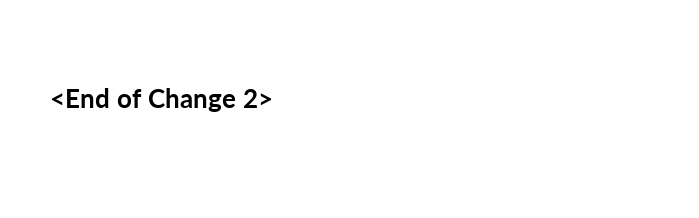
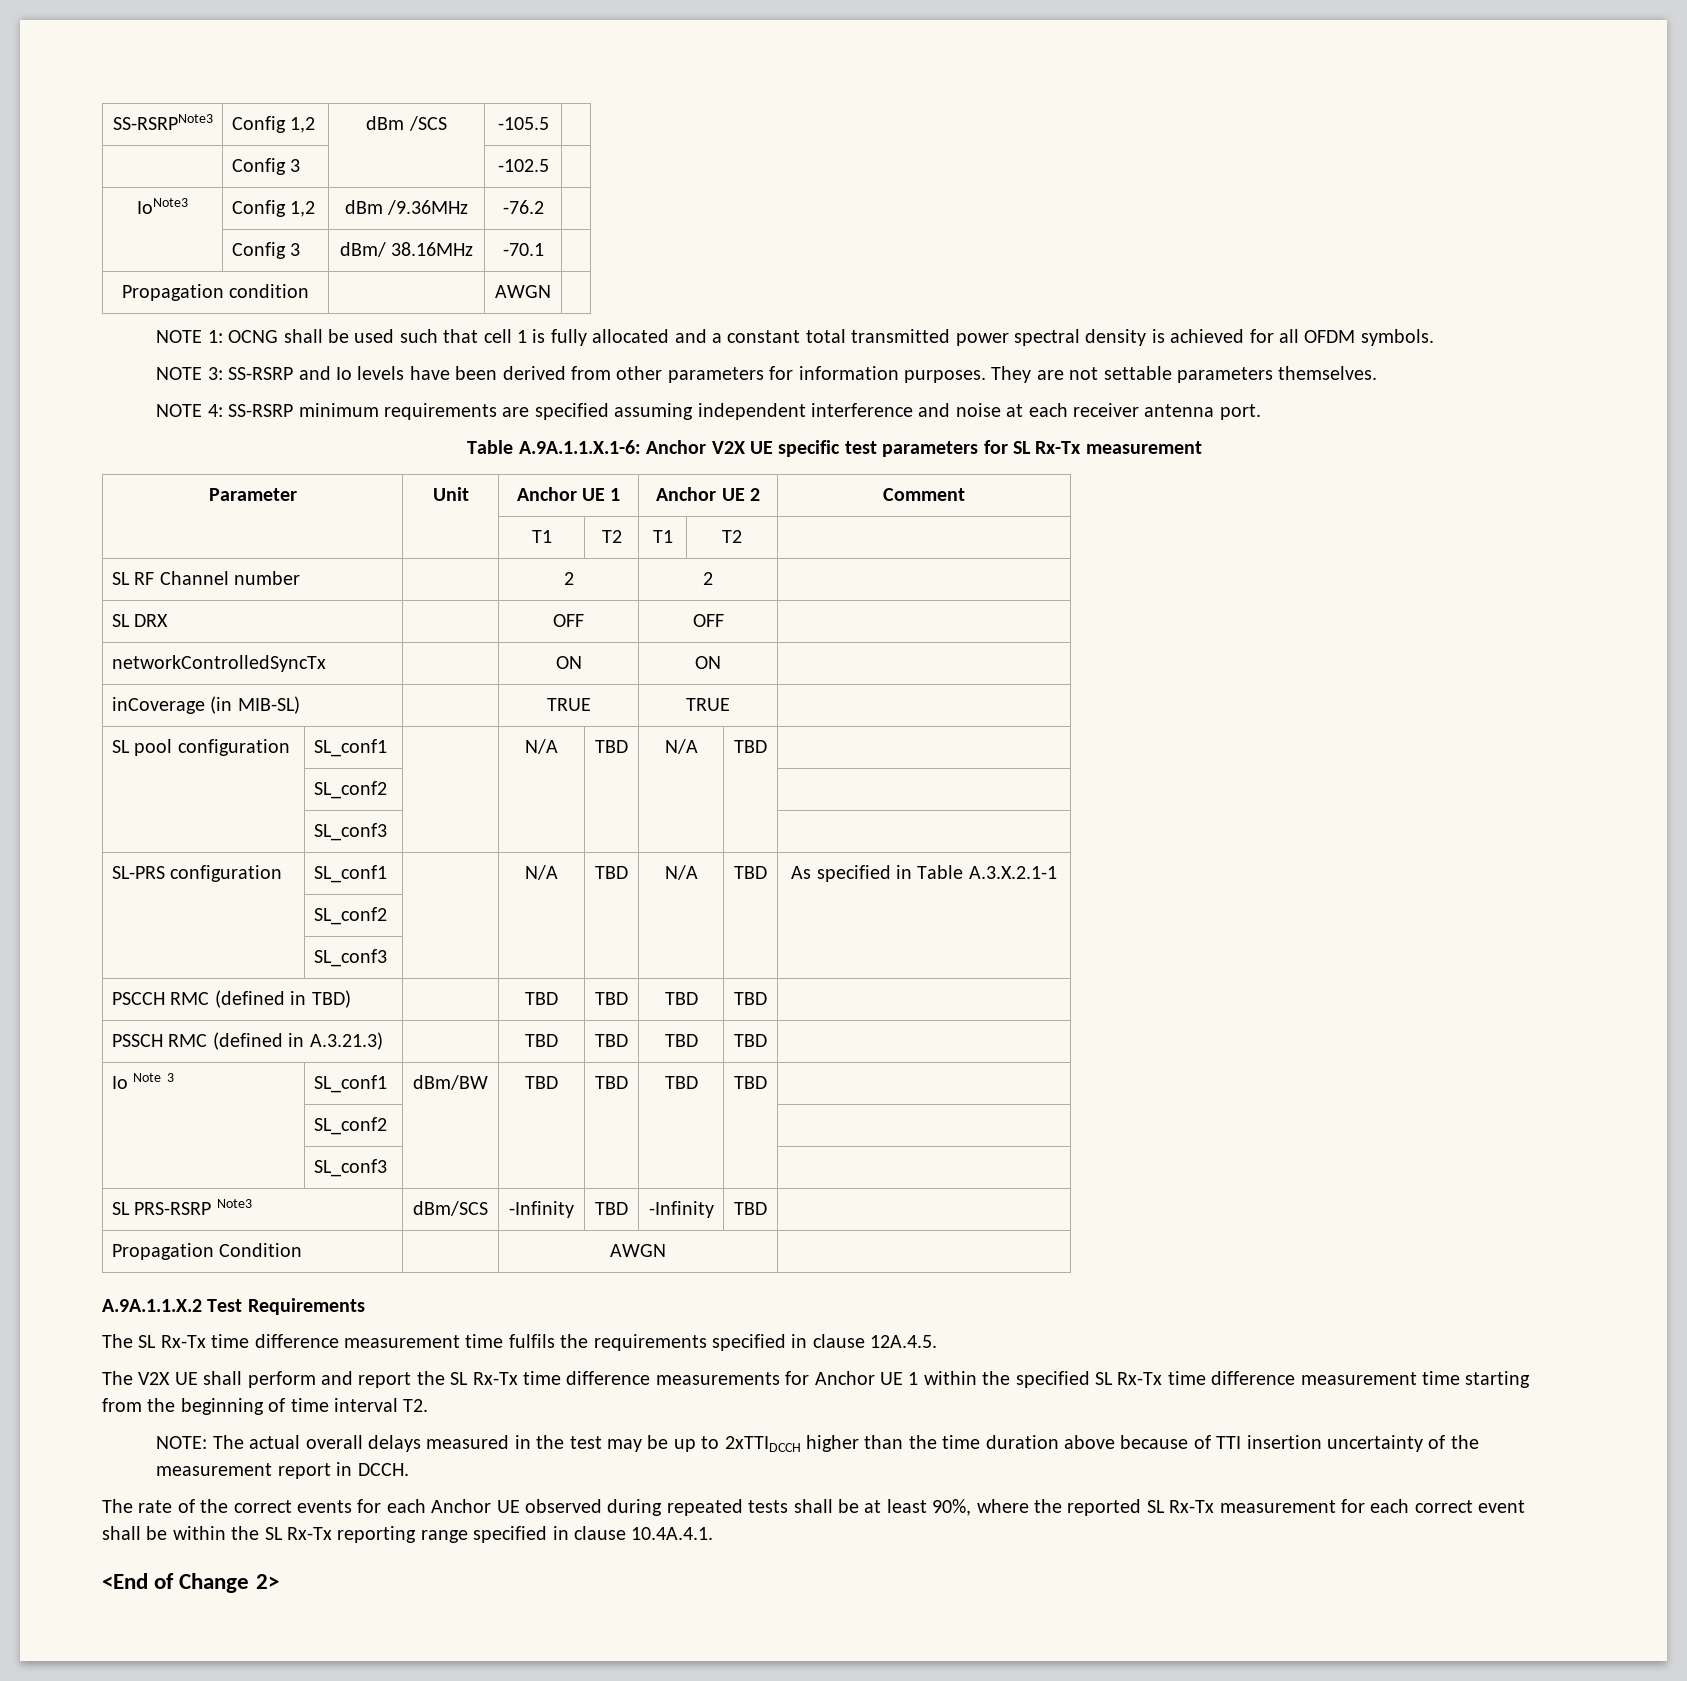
(50, 98) none -> [112,114,213,130] [231,116,316,133] [366,116,447,131] [497,117,549,130] [231,158,301,175] [497,159,549,172] [137,198,188,214] [231,200,316,217] [344,200,469,215] [502,200,544,214] [231,242,301,259] [339,242,474,257] [502,243,544,256] [121,284,310,301] [495,285,551,298] [156,329,1434,346] [156,366,1378,383] [156,403,1261,420] [467,440,1202,457] [208,488,297,501] [432,487,469,501] [516,487,621,501] [656,487,760,501] [883,488,965,501] [531,530,552,543] [601,530,622,543] [652,530,673,543] [722,530,742,543] [111,571,301,585] [563,572,574,585] [703,572,713,585] [111,614,169,627] [553,614,584,627] [692,614,724,627] [111,655,326,672] [555,656,582,669] [695,656,721,669] [111,696,300,714] [546,698,591,711] [686,698,730,711] [111,739,290,756] [313,739,387,757] [525,739,558,754] [595,740,628,753] [664,739,698,754] [734,740,767,753] [313,781,387,799] [313,823,387,841] [111,865,283,882] [313,865,387,883] [525,865,558,880] [595,866,628,879] [664,865,698,880] [734,866,767,879] [791,865,1057,882] [313,907,387,925] [313,949,387,967] [111,990,351,1008] [525,992,558,1005] [595,992,628,1005] [664,992,698,1005] [734,992,767,1005] [111,1032,383,1050] [525,1034,558,1047] [595,1034,628,1047] [664,1034,698,1047] [734,1034,767,1047] [111,1073,174,1089] [313,1075,387,1093] [413,1075,489,1090] [525,1076,558,1089] [595,1076,628,1089] [664,1076,698,1089] [734,1076,767,1089] [313,1117,387,1135] [313,1159,387,1177] [111,1199,252,1215] [413,1201,489,1216] [509,1201,574,1218] [595,1202,628,1215] [648,1201,714,1218] [734,1202,767,1215] [111,1243,303,1260] [610,1244,666,1257] [102,1298,365,1315] [102,1334,938,1351] [102,1371,1531,1388] [102,1398,429,1415] [156,1435,1479,1452] [156,1462,409,1479] [102,1499,1526,1516] [102,1526,714,1543] SS-RSRPNote3 | Config 1,2 | dBm /SCS | -105.5 | // | Config 3 | | -102.5 | // IoNote3 | Config 1,2 | dBm /9.36MHz | -76.2 | // | Config 3 | dBm/ 38.16MHz | -70.1 | // Propagation condition | | AWGN | // NOTE 1: OCNG shall be used such that cell 1 is fully allocated and a constant total transmitted power spectral density is achieved for all OFDM symbols. // NOTE 3: SS-RSRP and Io levels have been derived from other parameters for information purposes. They are not settable parameters themselves. // NOTE 4: SS-RSRP minimum requirements are specified assuming independent interference and noise at each receiver antenna port. // Table A.9A.1.1.X.1-6: Anchor V2X UE specific test parameters for SL Rx-Tx measurement // Parameter | Unit | Anchor UE 1 | Anchor UE 2 | Comment // | | T1 | T2 | T1 | T2 | // SL RF Channel number | | 2 | 2 | // SL DRX | | OFF | OFF | // networkControlledSyncTx | | ON | ON | // inCoverage (in MIB-SL) | | TRUE | TRUE | // SL pool configuration | SL_conf1 | | N/A | TBD | N/A | TBD | // | SL_conf2 | | | | | | // | SL_conf3 | | | | | | // SL-PRS configuration | SL_conf1 | | N/A | TBD | N/A | TBD | As specified in Table A.3.X.2.1-1 // | SL_conf2 | | | | | | // | SL_conf3 | | | | | | // PSCCH RMC (defined in TBD) | | TBD | TBD | TBD | TBD | // PSSCH RMC (defined in A.3.21.3) | | TBD | TBD | TBD | TBD | // Io Note 3 | SL_conf1 | dBm/BW | TBD | TBD | TBD | TBD | // | SL_conf2 | | | | | | // | SL_conf3 | | | | | | // SL PRS-RSRP Note3 | dBm/SCS | -Infinity | TBD | -Infinity | TBD | // Propagation Condition | | AWGN | // A.9A.1.1.X.2 Test Requirements // The SL Rx-Tx time difference measurement time fulfils the requirements specified in clause 12A.4.5. // The V2X UE shall perform and report the SL Rx-Tx time difference measurements for Anchor UE 1 within the specified SL Rx-Tx time difference measurement time starting from the beginning of time interval T2. // NOTE: The actual overall delays measured in the test may be up to 2xTTIDCCH higher than the time duration above because of TTI insertion uncertainty of the measurement report in DCCH. // The rate of the correct events for each Anchor UE observed during repeated tests shall be at least 90%, where the reported SL Rx-Tx measurement for each correct event shall be within the SL Rx-Tx reporting range specified in clause 10.4A.4.1. //

